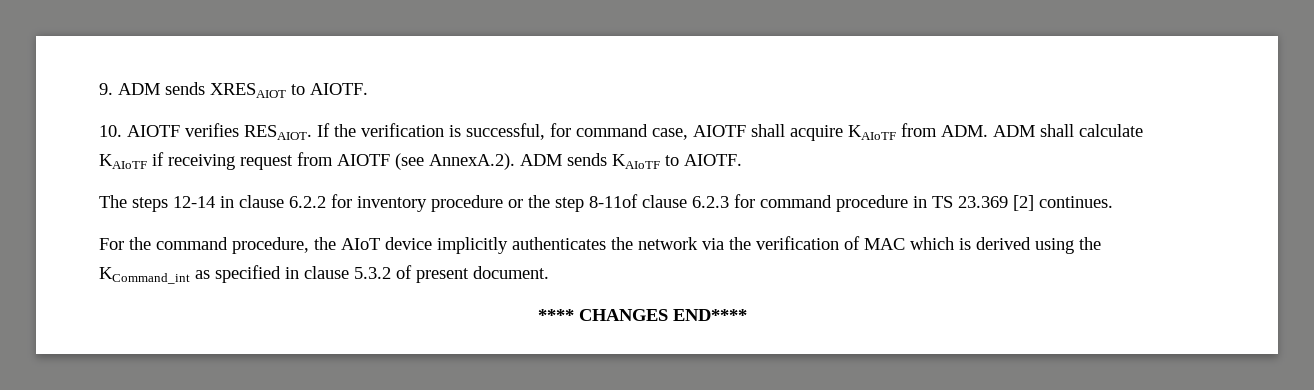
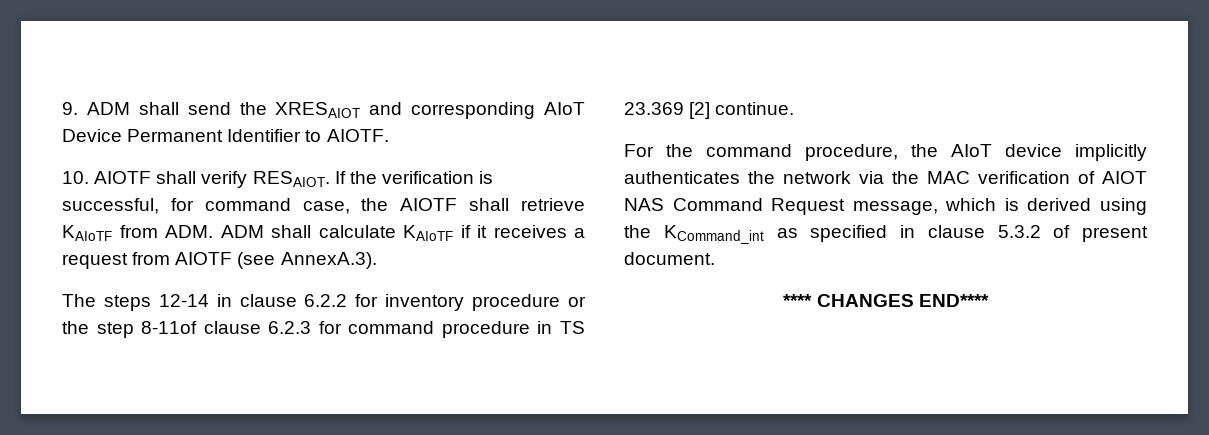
[165,82,286,98] sends XRESAIOT -> [138,102,585,119] [62,129,302,142] shall send the XRESAIOT and corresponding AIoT Device Permanent Identifier
[185,123,239,137] verifies -> [156,171,248,188] shall verify
[693,124,843,141] AIOTF shall acquire -> [361,198,585,211] the AIOTF shall retrieve
[168,154,235,170] receiving -> [477,225,585,238] it receives a
[429,153,742,170] AnnexA.2). ADM sends KAIoTF to AIOTF. -> [280,252,377,269] AnnexA.3).
[1039,196,1113,208] continues. -> [715,102,795,115] continue.
(751, 243) none -> [927,171,970,184] MAC
[864,238,905,250] MAC -> [1102,171,1147,184] [624,198,938,215] AIOT NAS Command Request message,

